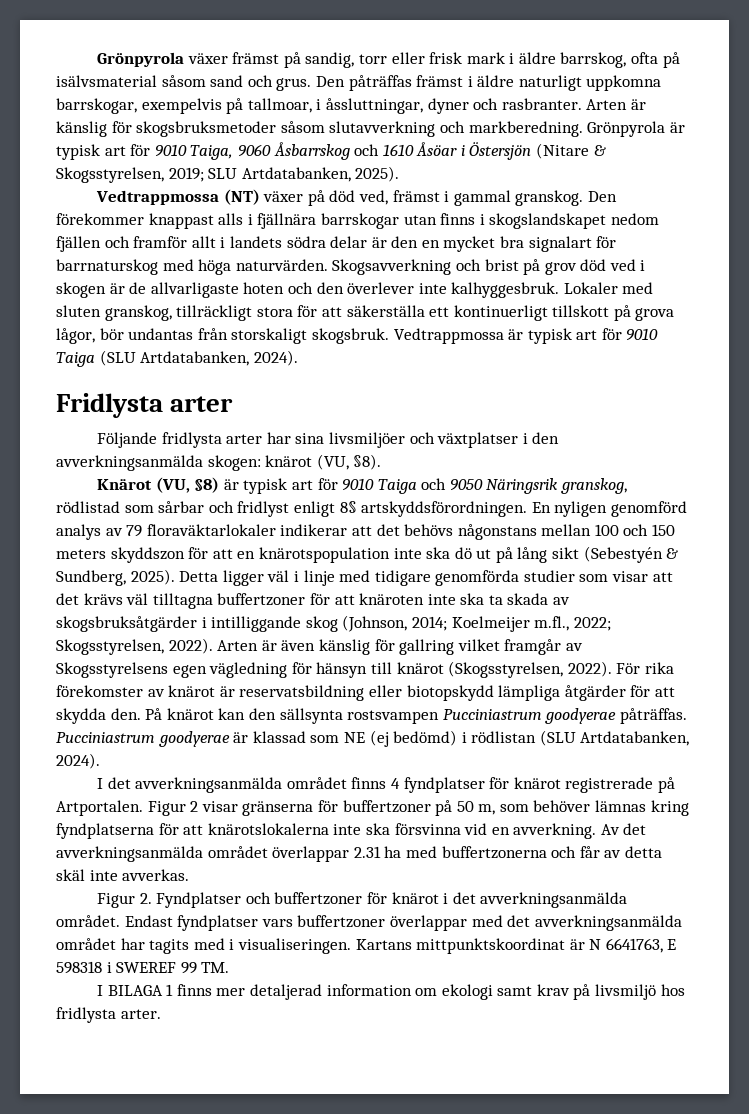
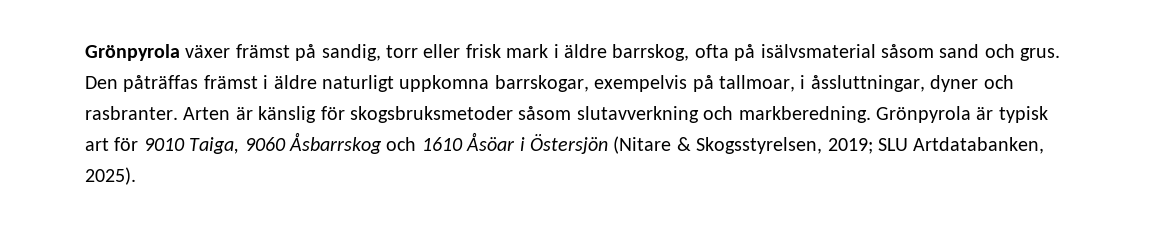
[95,189,617,206] [56,213,659,229] [56,236,617,252] [56,259,646,275] [56,282,654,298] [56,305,675,321] [56,328,659,344] [56,350,298,367] [56,393,234,418] [96,432,560,448] [56,454,382,471] [96,477,628,494] [56,501,687,517] [56,524,676,540] [56,546,679,563] [56,569,673,586] [56,593,571,609] [56,615,611,632] [56,638,583,655] [56,661,674,678] [56,685,675,701] [56,708,687,724] [56,730,690,747] [56,753,100,769] [96,777,675,793] [56,800,689,816] [56,823,647,839] [56,846,662,862] [56,869,190,881] [96,892,628,908] [56,915,682,931] [56,938,677,954] [56,961,230,974] [96,984,685,1000] [56,1007,161,1023] // Vedtrappmossa (NT) växer på död ved, främst i gammal granskog. Den förekommer knappast alls i fjällnära barrskogar utan finns i skogslandskapet nedom fjällen och framför allt i landets södra delar är den en mycket bra signalart för barrnaturskog med höga naturvärden. Skogsavverkning och brist på grov död ved i skogen är de allvarligaste hoten och den överlever inte kalhyggesbruk. Lokaler med sluten granskog, tillräckligt stora för att säkerställa ett kontinuerligt tillskott på grova lågor, bör undantas från storskaligt skogsbruk. Vedtrappmossa är typisk art för 9010 Taiga (SLU Artdatabanken, 2024). // Fridlysta arter // Följande fridlysta arter har sina livsmiljöer och växtplatser i den avverkningsanmälda skogen: knärot (VU, §8). // Knärot (VU, §8) är typisk art för 9010 Taiga och 9050 Näringsrik granskog, rödlistad som sårbar och fridlyst enligt 8§ artskyddsförordningen. En nyligen genomförd analys av 79 floraväktarlokaler indikerar att det behövs någonstans mellan 100 och 150 meters skyddszon för att en knärotspopulation inte ska dö ut på lång sikt (Sebestyén & Sundberg, 2025). Detta ligger väl i linje med tidigare genomförda studier som visar att det krävs väl tilltagna buffertzoner för att knäroten inte ska ta skada av skogsbruksåtgärder i intilliggande skog (Johnson, 2014; Koelmeijer m.fl., 2022; Skogsstyrelsen, 2022). Arten är även känslig för gallring vilket framgår av Skogsstyrelsens egen vägledning för hänsyn till knärot (Skogsstyrelsen, 2022). För rika förekomster av knärot är reservatsbildning eller biotopskydd lämpliga åtgärder för att skydda den. På knärot kan den sällsynta rostsvampen Pucciniastrum goodyerae påträffas. Pucciniastrum goodyerae är klassad som NE (ej bedömd) i rödlistan (SLU Artdatabanken, 2024). // I det avverkningsanmälda området finns 4 fyndplatser för knärot registrerade på Artportalen. Figur 2 visar gränserna för buffertzoner på 50 m, som behöver lämnas kring fyndplatserna för att knärotslokalerna inte ska försvinna vid en avverkning. Av det avverkningsanmälda området överlappar 2.31 ha med buffertzonerna och får av detta skäl inte avverkas. // Figur 2. Fyndplatser och buffertzoner för knärot i det avverkningsanmälda området. Endast fyndplatser vars buffertzoner överlappar med det avverkningsanmälda området har tagits med i visualiseringen. Kartans mittpunktskoordinat är N 6641763, E 598318 i SWEREF 99 TM. // I BILAGA 1 finns mer detaljerad information om ekologi samt krav på livsmiljö hos fridlysta arter. -> (136, 176) none

